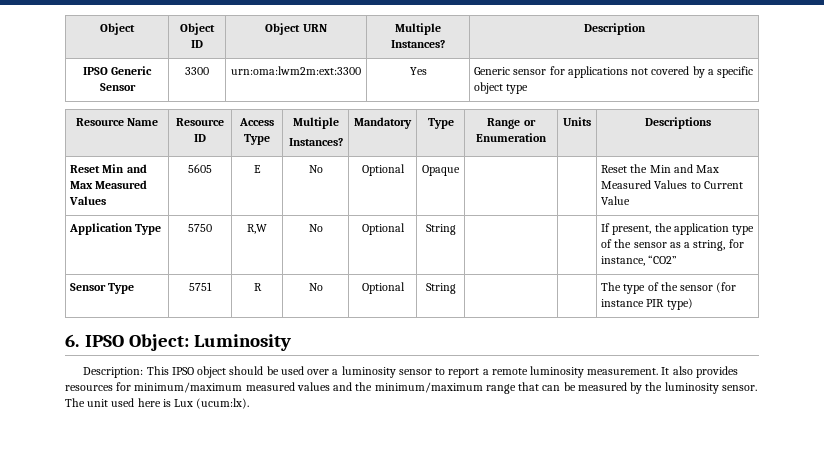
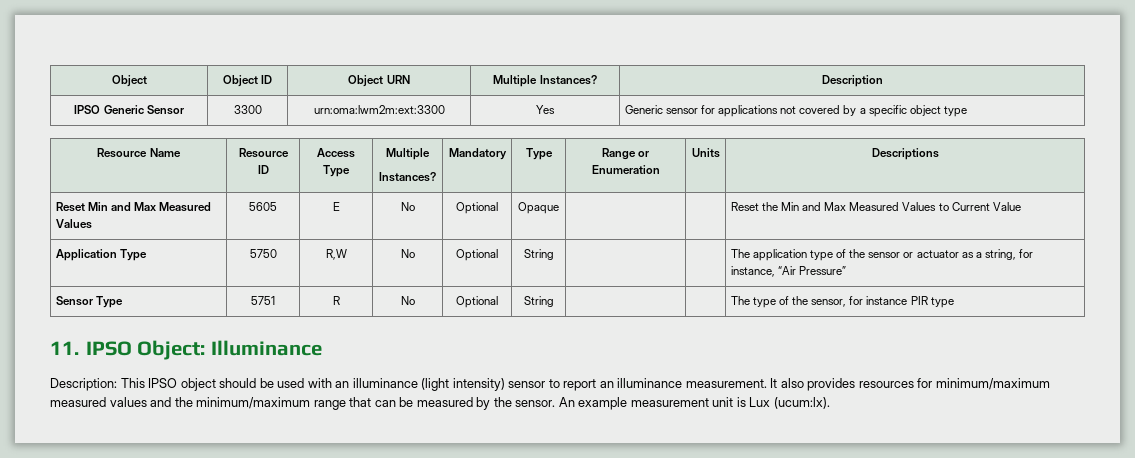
[601,223,672,235] If present, the -> [730,249,750,258] The
(667, 245) none -> [903,250,959,258] or actuator
[648,255,678,264] “CO2” -> [777,266,847,275] “Air Pressure”
[680,282,737,293] [601,298,693,310] [65,334,79,347] sensor (for instance PIR type) // 6. -> [811,296,954,308] [50,341,79,355] sensor, for instance PIR type // 11.
[193,334,291,351] Luminosity -> [210,340,322,356] Illuminance
[307,366,585,378] over a luminosity sensor to report a remote luminosity -> [307,378,683,391] with an illuminance (light intensity) sensor to report an illuminance
[664,382,757,394] [65,398,161,407] luminosity sensor. The unit used here -> [515,397,734,410] sensor. An example measurement unit

